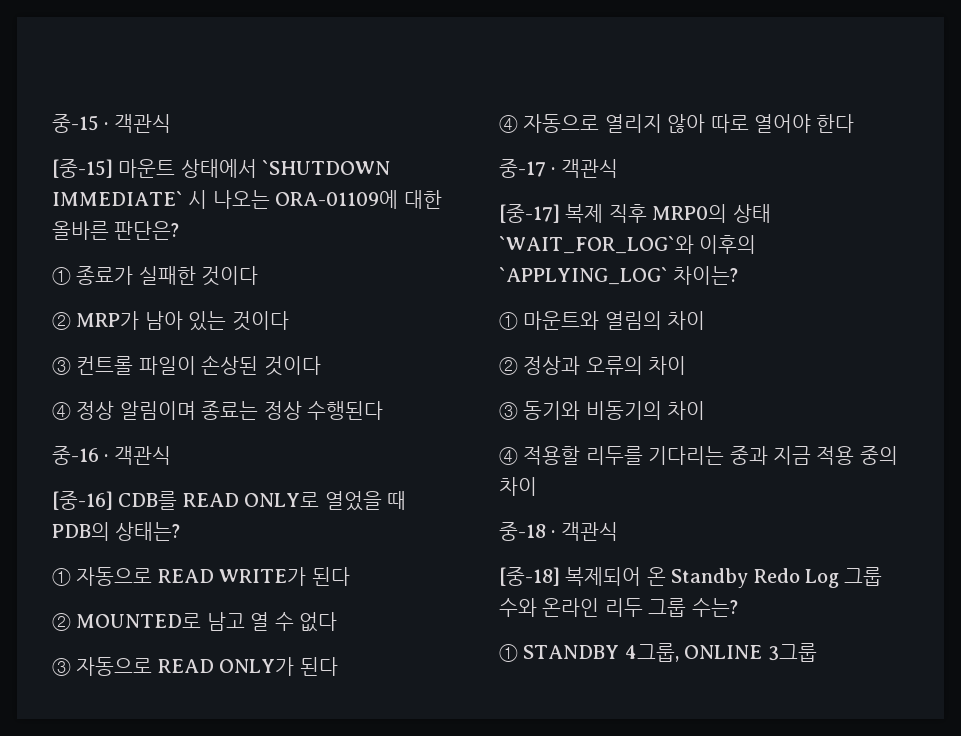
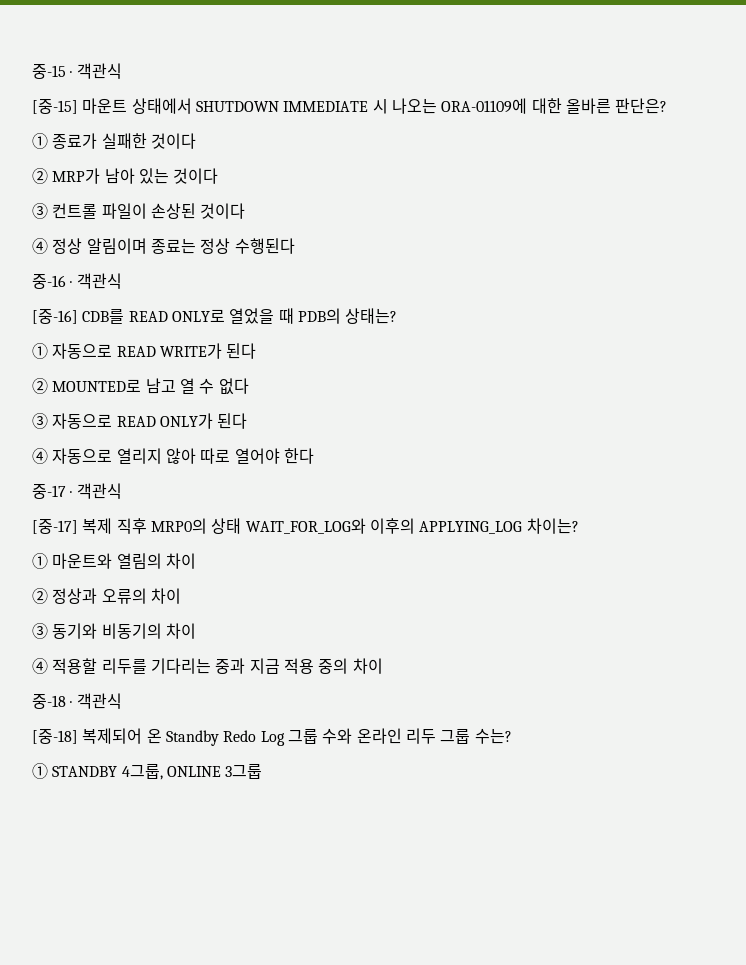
[262,160,391,175] [52,191,183,206] `SHUTDOWN IMMEDIATE` -> [195,101,369,112] SHUTDOWN IMMEDIATE
[499,235,757,254] [499,267,668,285] `WAIT_FOR_LOG`와 이후의 `APPLYING_LOG` -> [245,518,523,534] WAIT_FOR_LOG와 이후의 APPLYING_LOG

